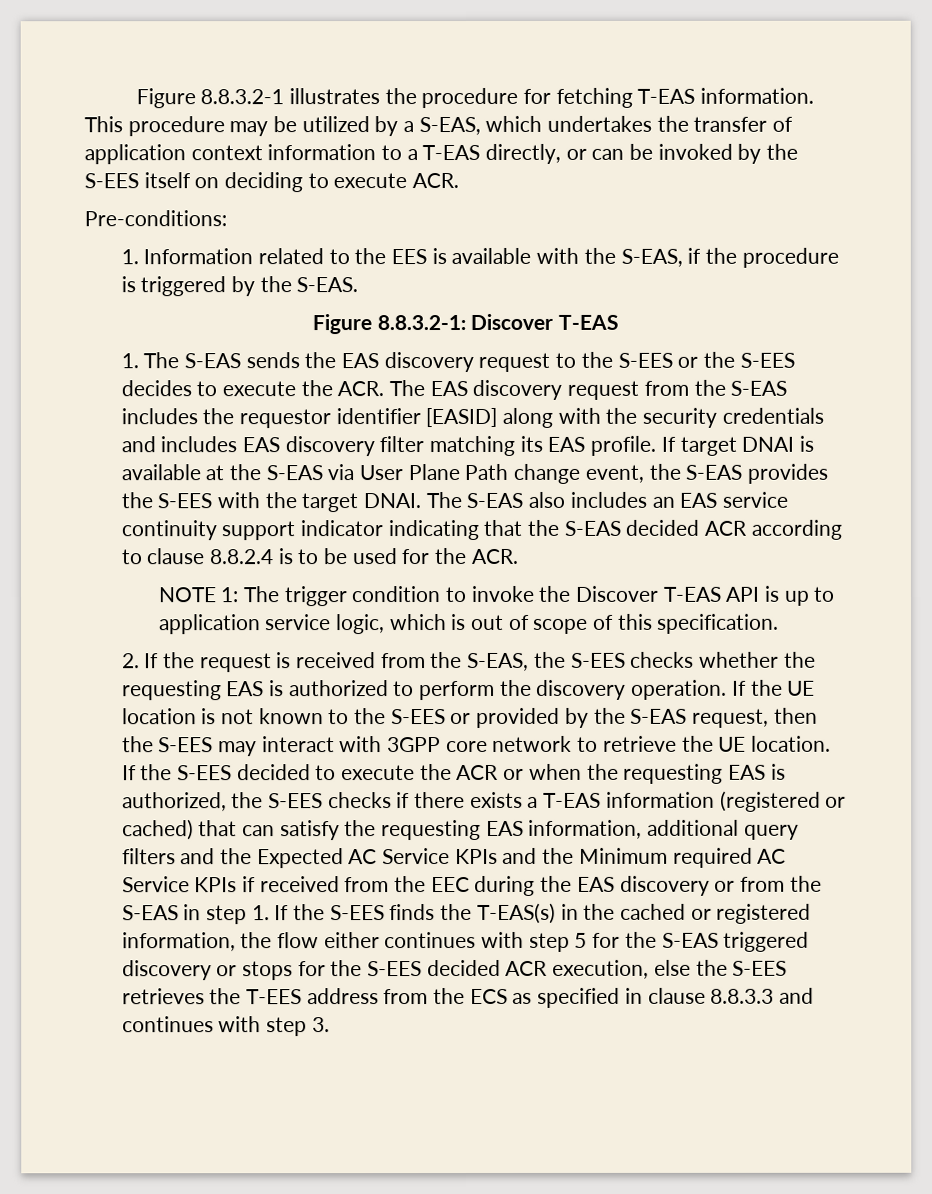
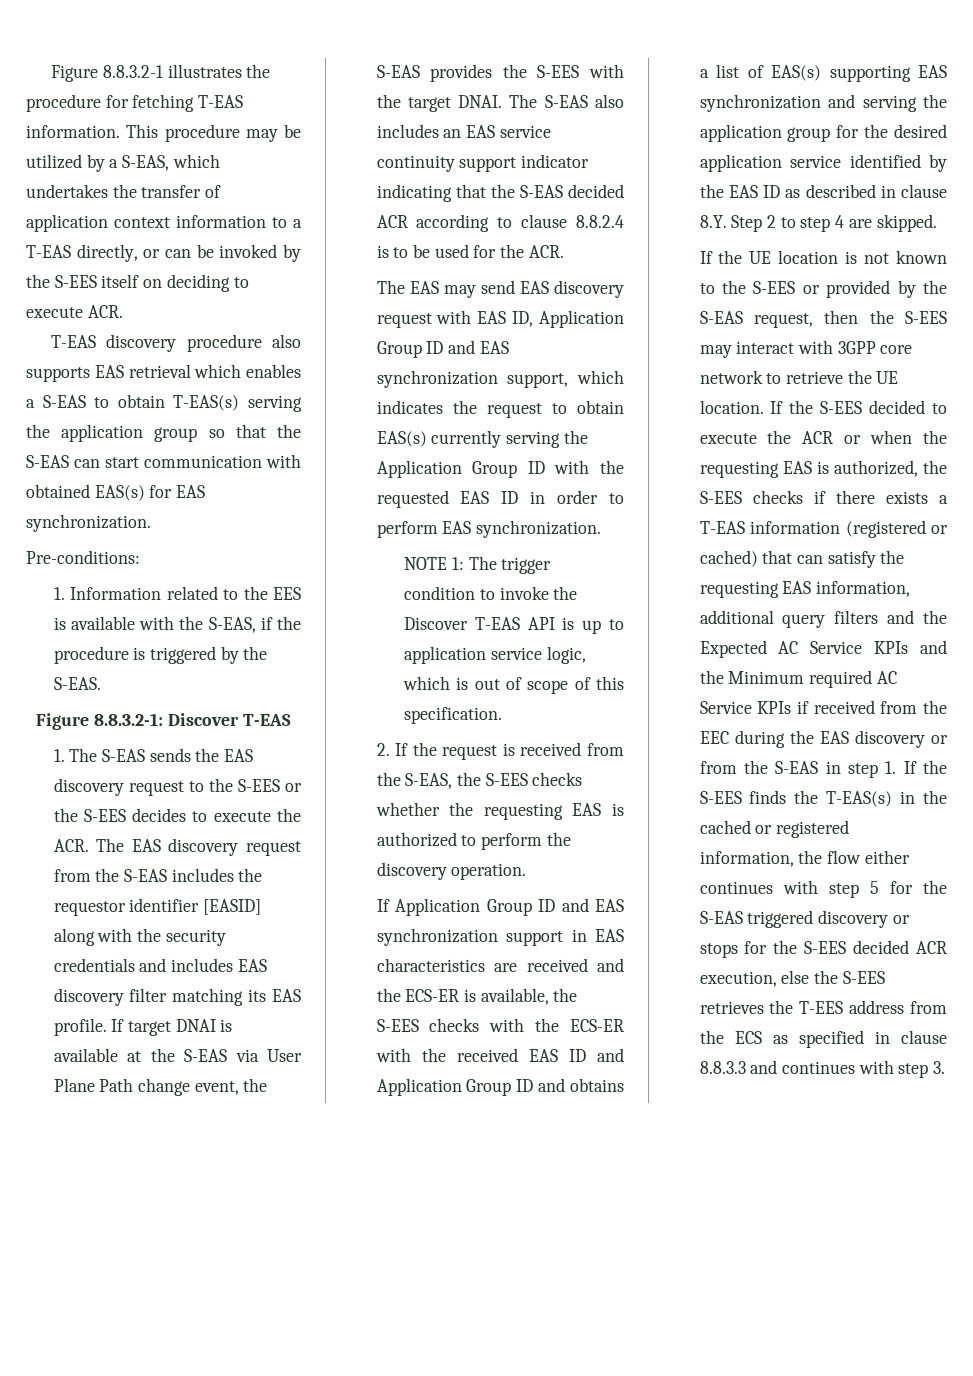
(460, 181) none -> [51,334,301,352] [26,364,301,382] [26,394,302,412] [26,424,301,442] [26,454,301,468] [26,484,206,501] [26,514,151,532] // T-EAS discovery procedure also supports EAS retrieval which enables a S-EAS to obtain T-EAS(s) serving the application group so that the S-EAS can start communication with obtained EAS(s) for EAS synchronization.
(518, 556) none -> [376,280,624,298] [376,310,624,328] [376,340,509,358] [376,370,624,388] [376,400,624,418] [376,430,588,448] [376,460,624,478] [376,490,624,508] [376,520,601,538] // The EAS may send EAS discovery request with EAS ID, Application Group ID and EAS synchronization support, which indicates the request to obtain EAS(s) currently serving the Application Group ID with the requested EAS ID in order to perform EAS synchronization.
(728, 689) none -> [376,898,624,916] [376,928,624,946] [376,958,624,972] [376,988,578,1005] [376,1018,624,1032] [375,1048,624,1062] [376,1078,624,1096] [699,64,947,82] [699,94,947,112] [699,124,947,142] [699,154,947,172] [699,184,947,198] [699,214,937,232] // If Application Group ID and EAS synchronization support in EAS characteristics are received and the ECS-ER is available, the S-EES checks with the ECS-ER with the received EAS ID and Application Group ID and obtains a list of EAS(s) supporting EAS synchronization and serving the application group for the desired application service identified by the EAS ID as described in clause 8.Y. Step 2 to step 4 are skipped. //

